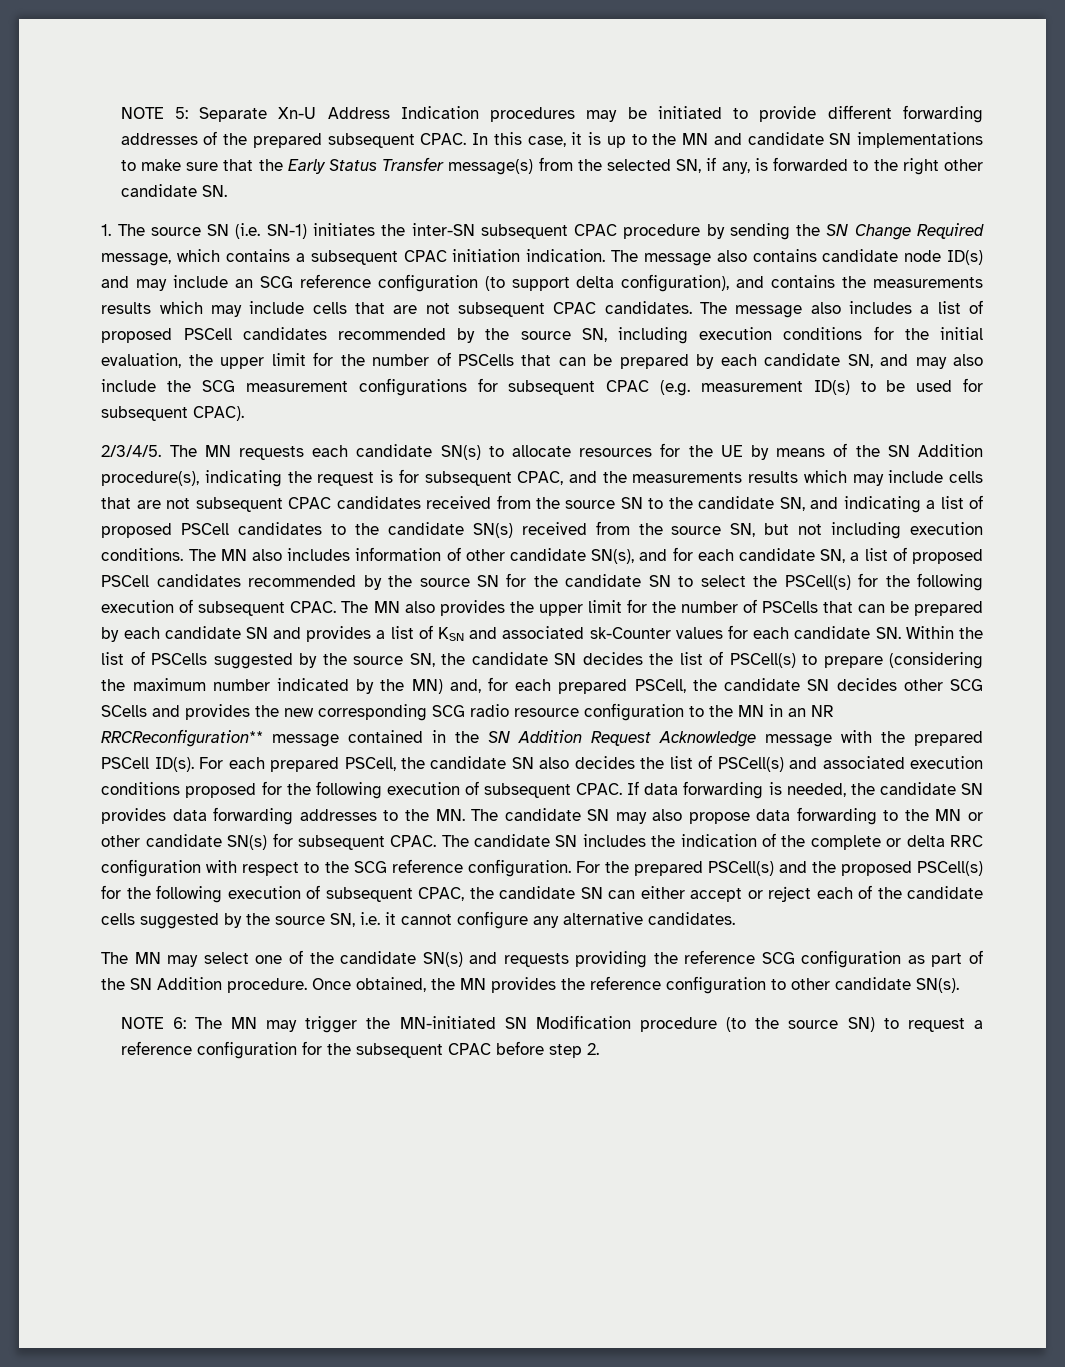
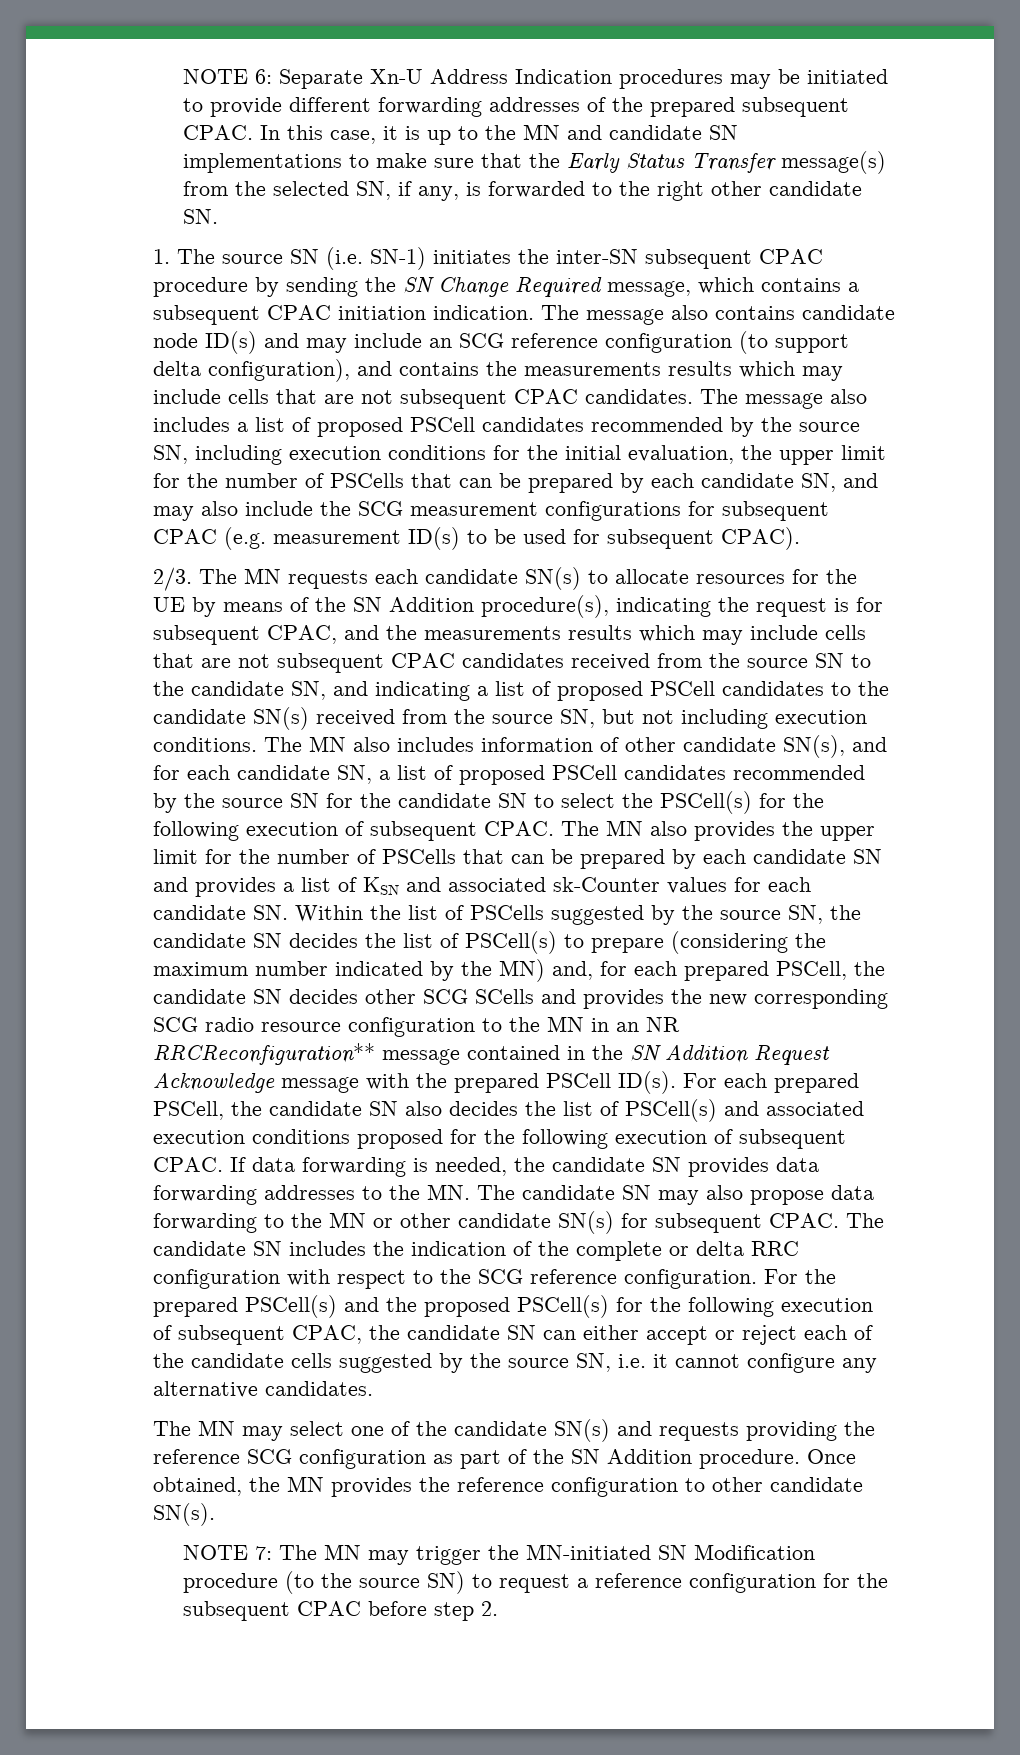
[120,107,188,119] NOTE 5: -> [182,69,272,84] NOTE 6:
[101,445,162,457] 2/3/4/5. -> [153,567,193,591] 2/3.
[172,1017,186,1029] 6: -> [254,1546,272,1560] 7:

